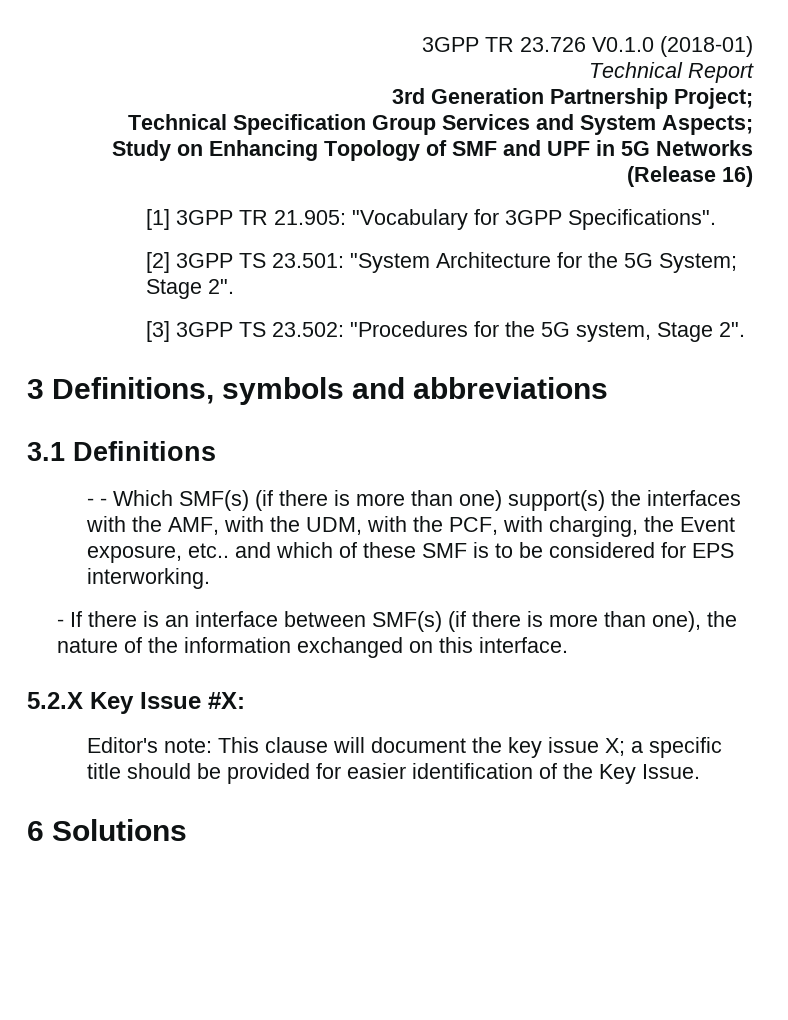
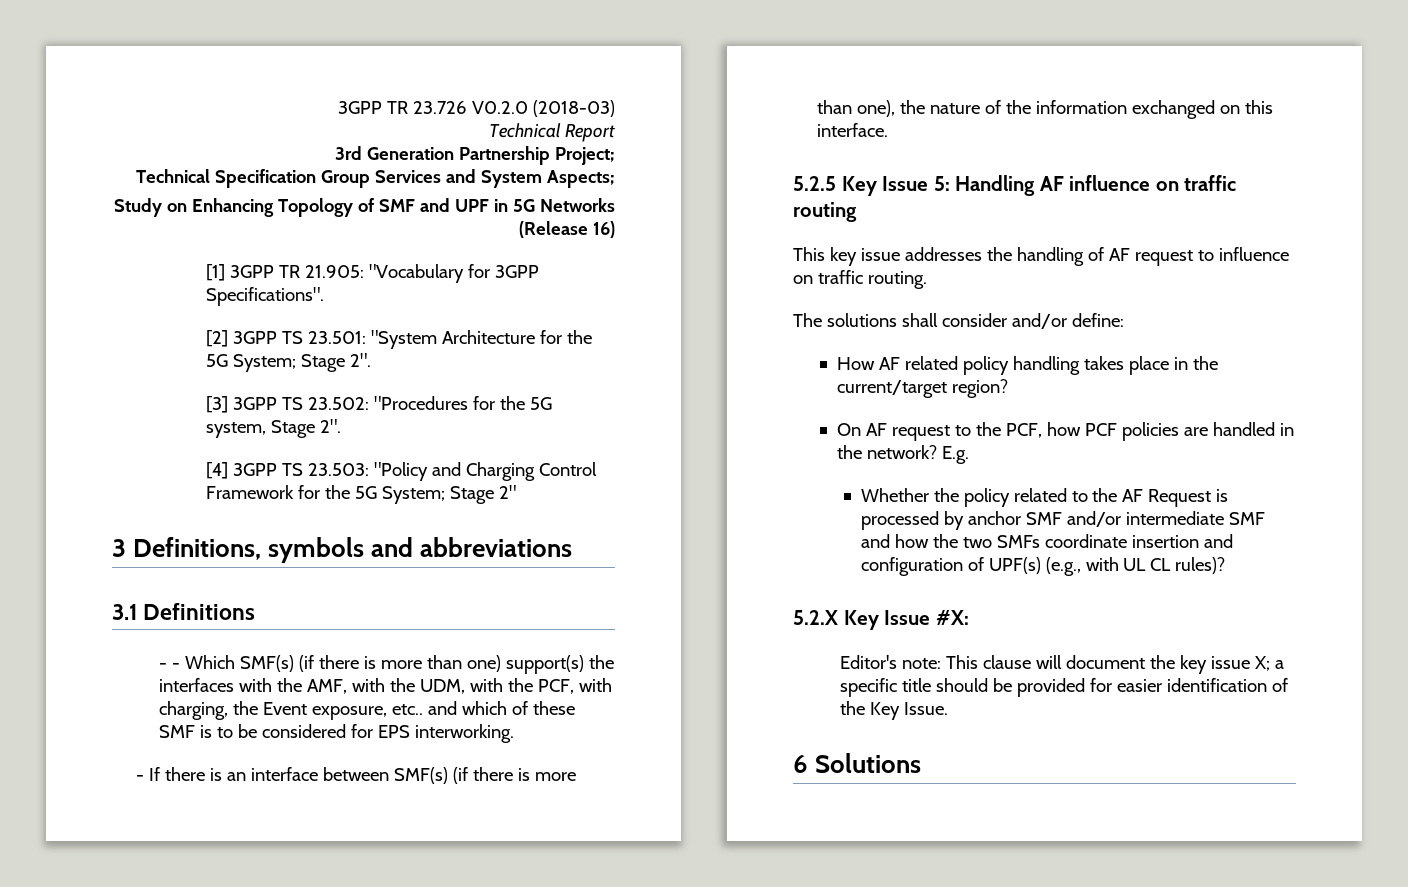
[592,36,753,57] V0.1.0 (2018-01) -> [472,100,615,117] V0.2.0 (2018-03)
(746, 329) none -> [206,462,598,481] [206,485,517,504] // [4] 3GPP TS 23.503: "Policy and Charging Control Framework for the 5G System; Stage 2"
(568, 645) none -> [793,175,1237,196] [793,202,857,222] [793,247,1289,266] [793,270,927,289] [793,313,1124,329] [836,356,1218,375] [836,379,1008,398] [836,422,1294,441] [836,445,969,464] [860,488,1229,507] [860,511,1266,530] [860,534,1234,548] [860,557,1226,576] // 5.2.5 Key Issue 5: Handling AF influence on traffic routing // This key issue addresses the handling of AF request to influence on traffic routing. // The solutions shall consider and/or define: // How AF related policy handling takes place in the current/target region? // On AF request to the PCF, how PCF policies are handled in the network? E.g. // Whether the policy related to the AF Request is processed by anchor SMF and/or intermediate SMF and how the two SMFs coordinate insertion and configuration of UPF(s) (e.g., with UL CL rules)?

